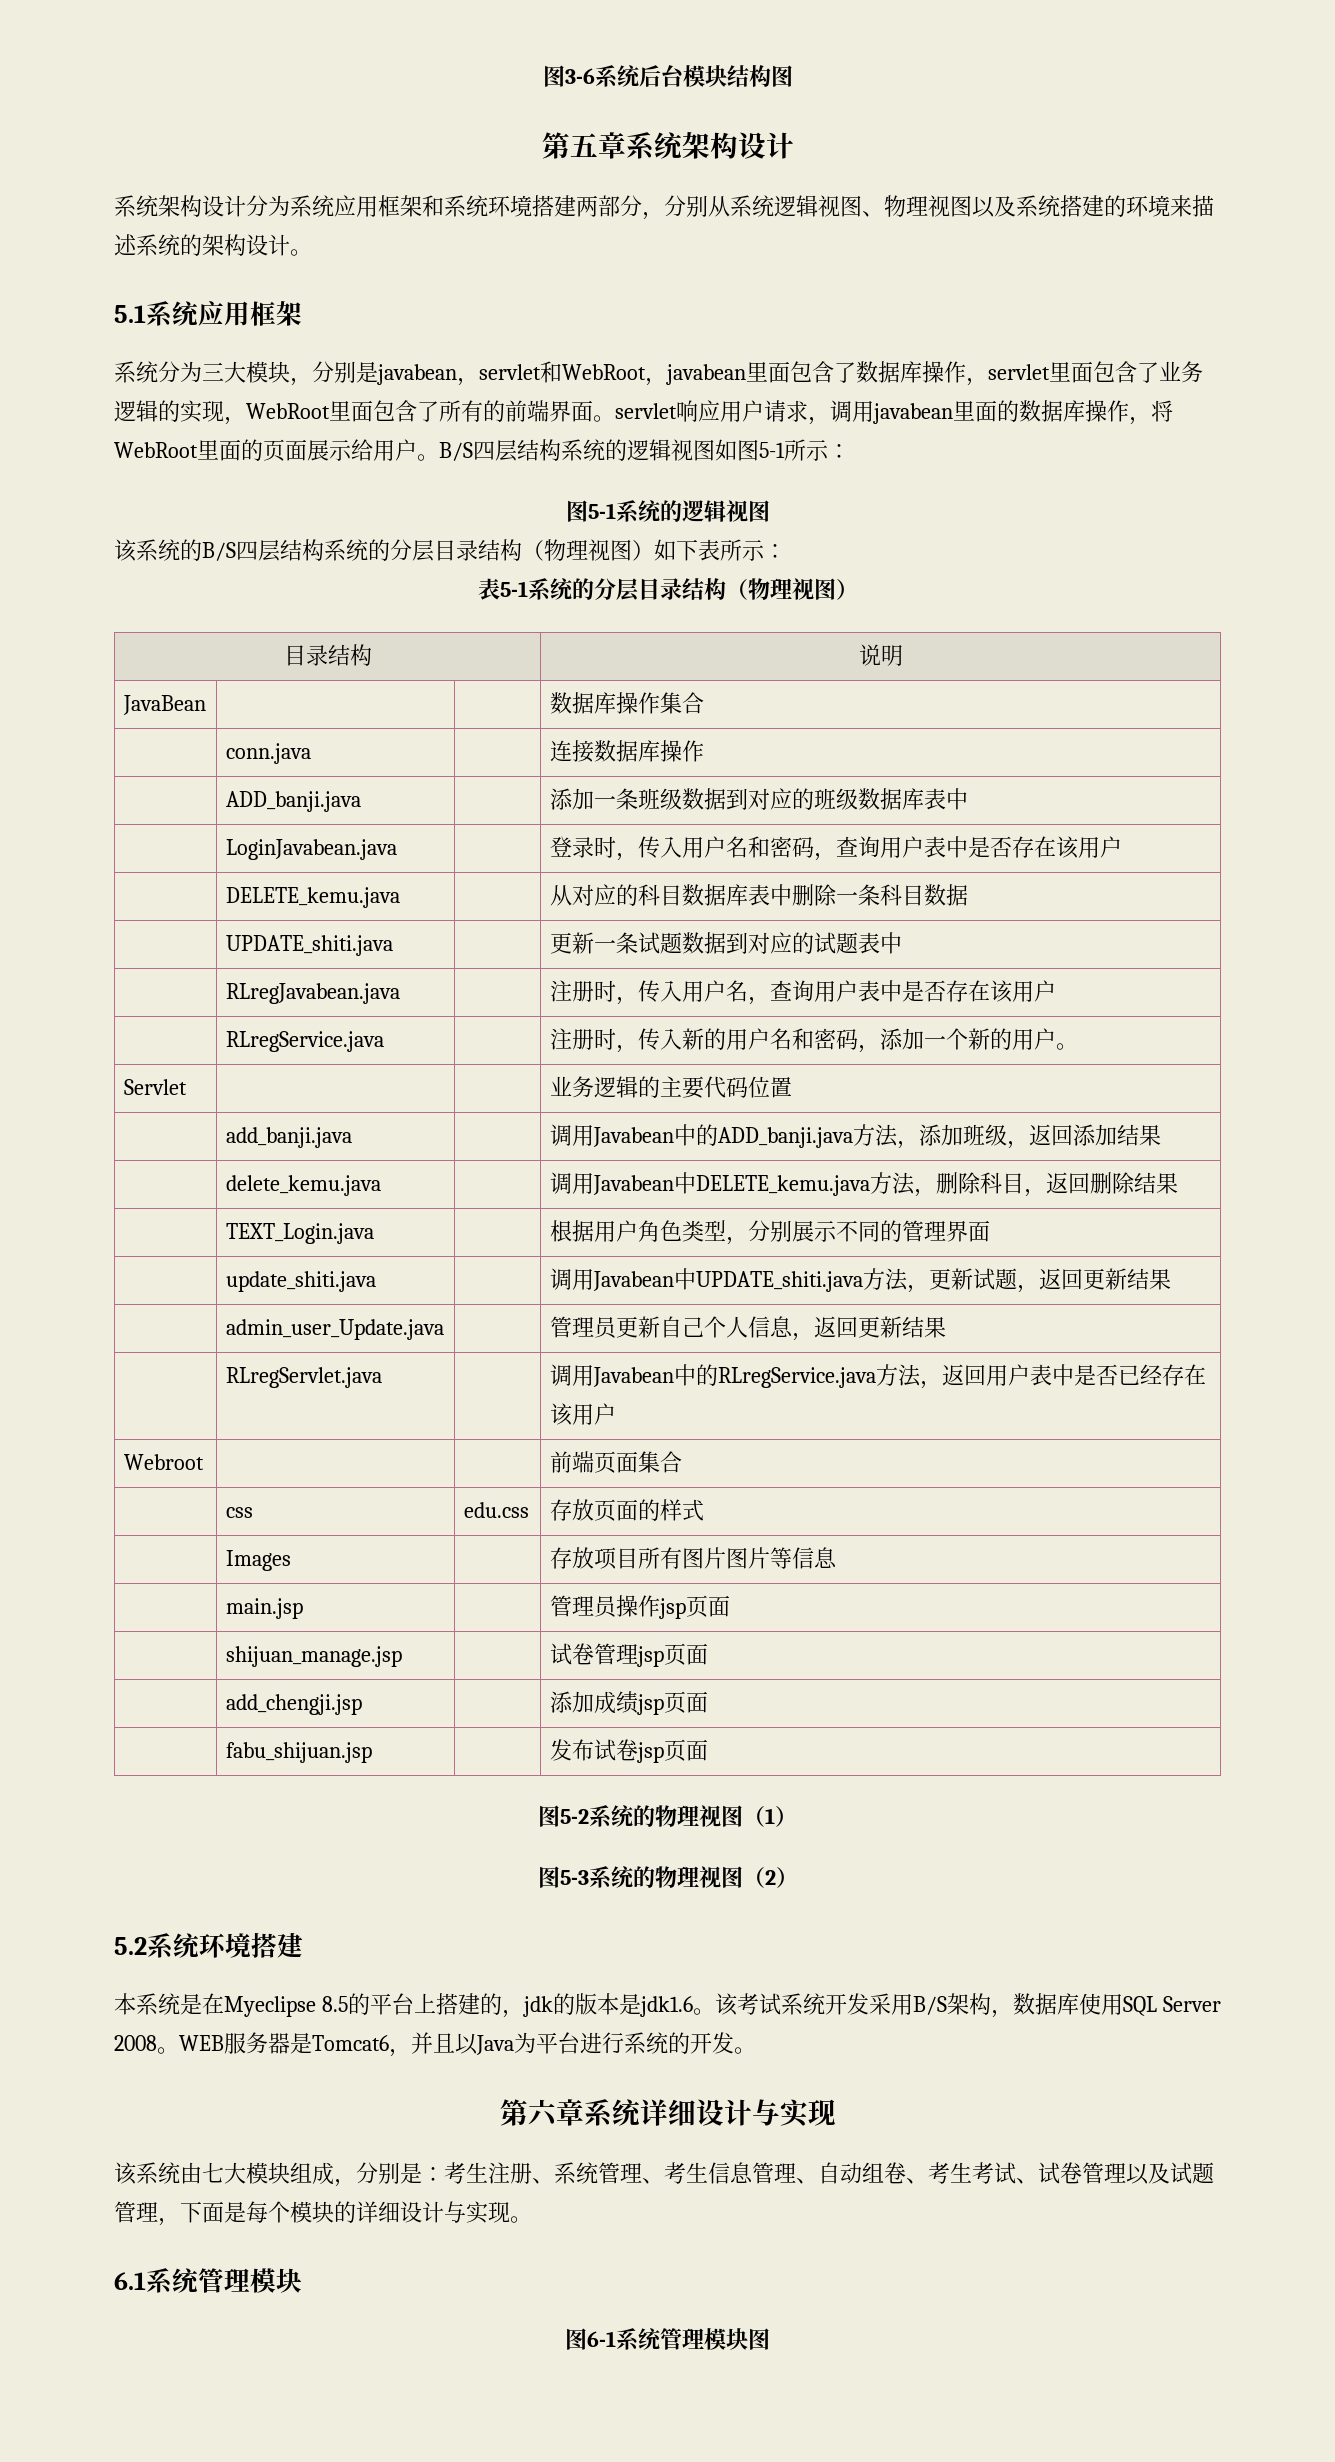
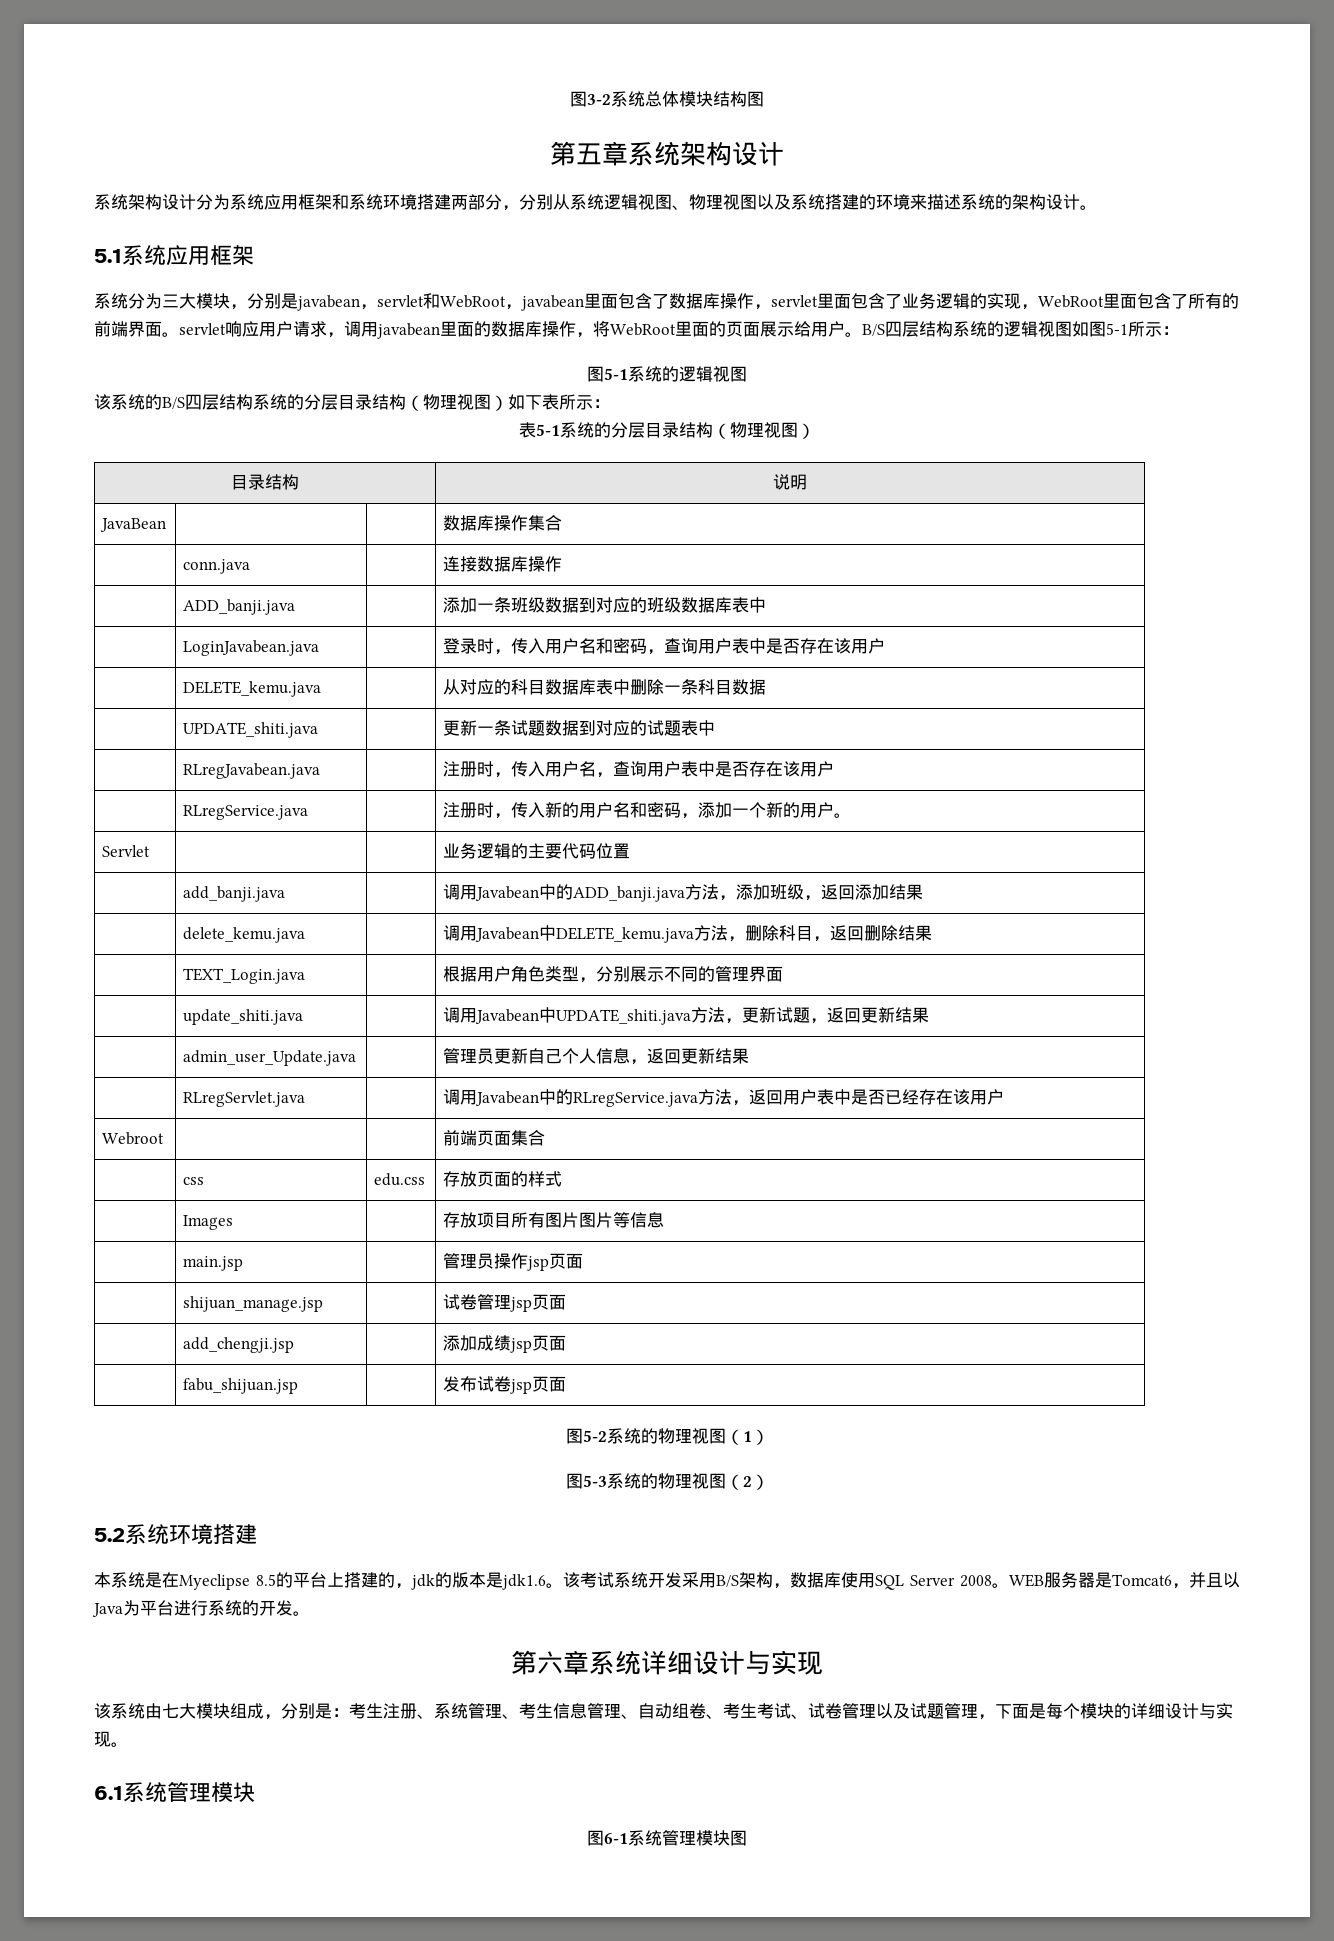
[542,65,684,88] 图3-6系统后台 -> [570,91,679,107] 图3-2系统总体

